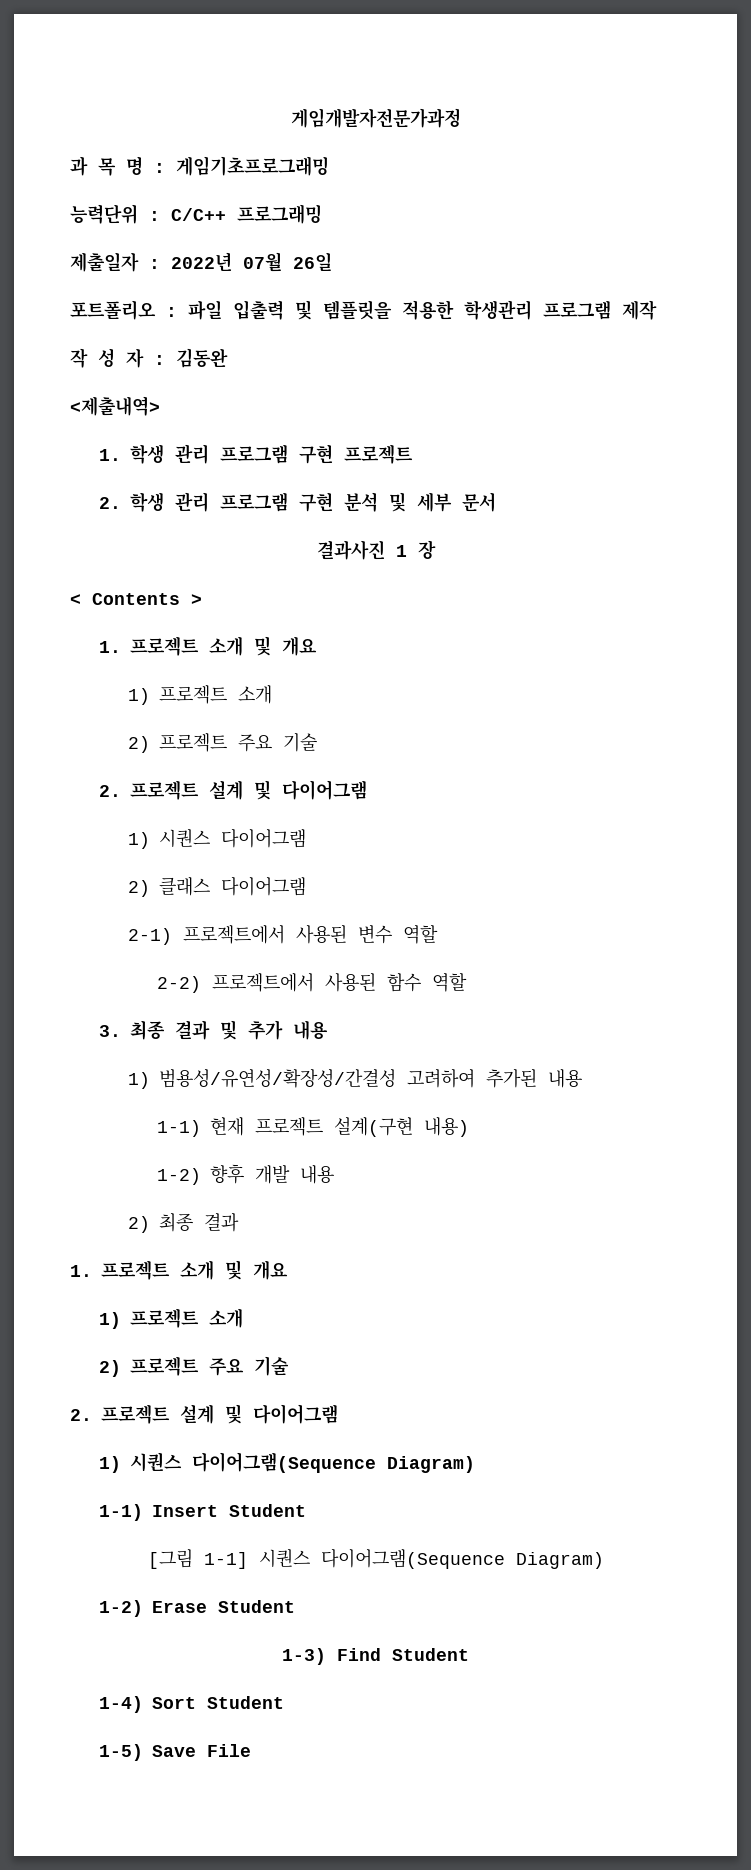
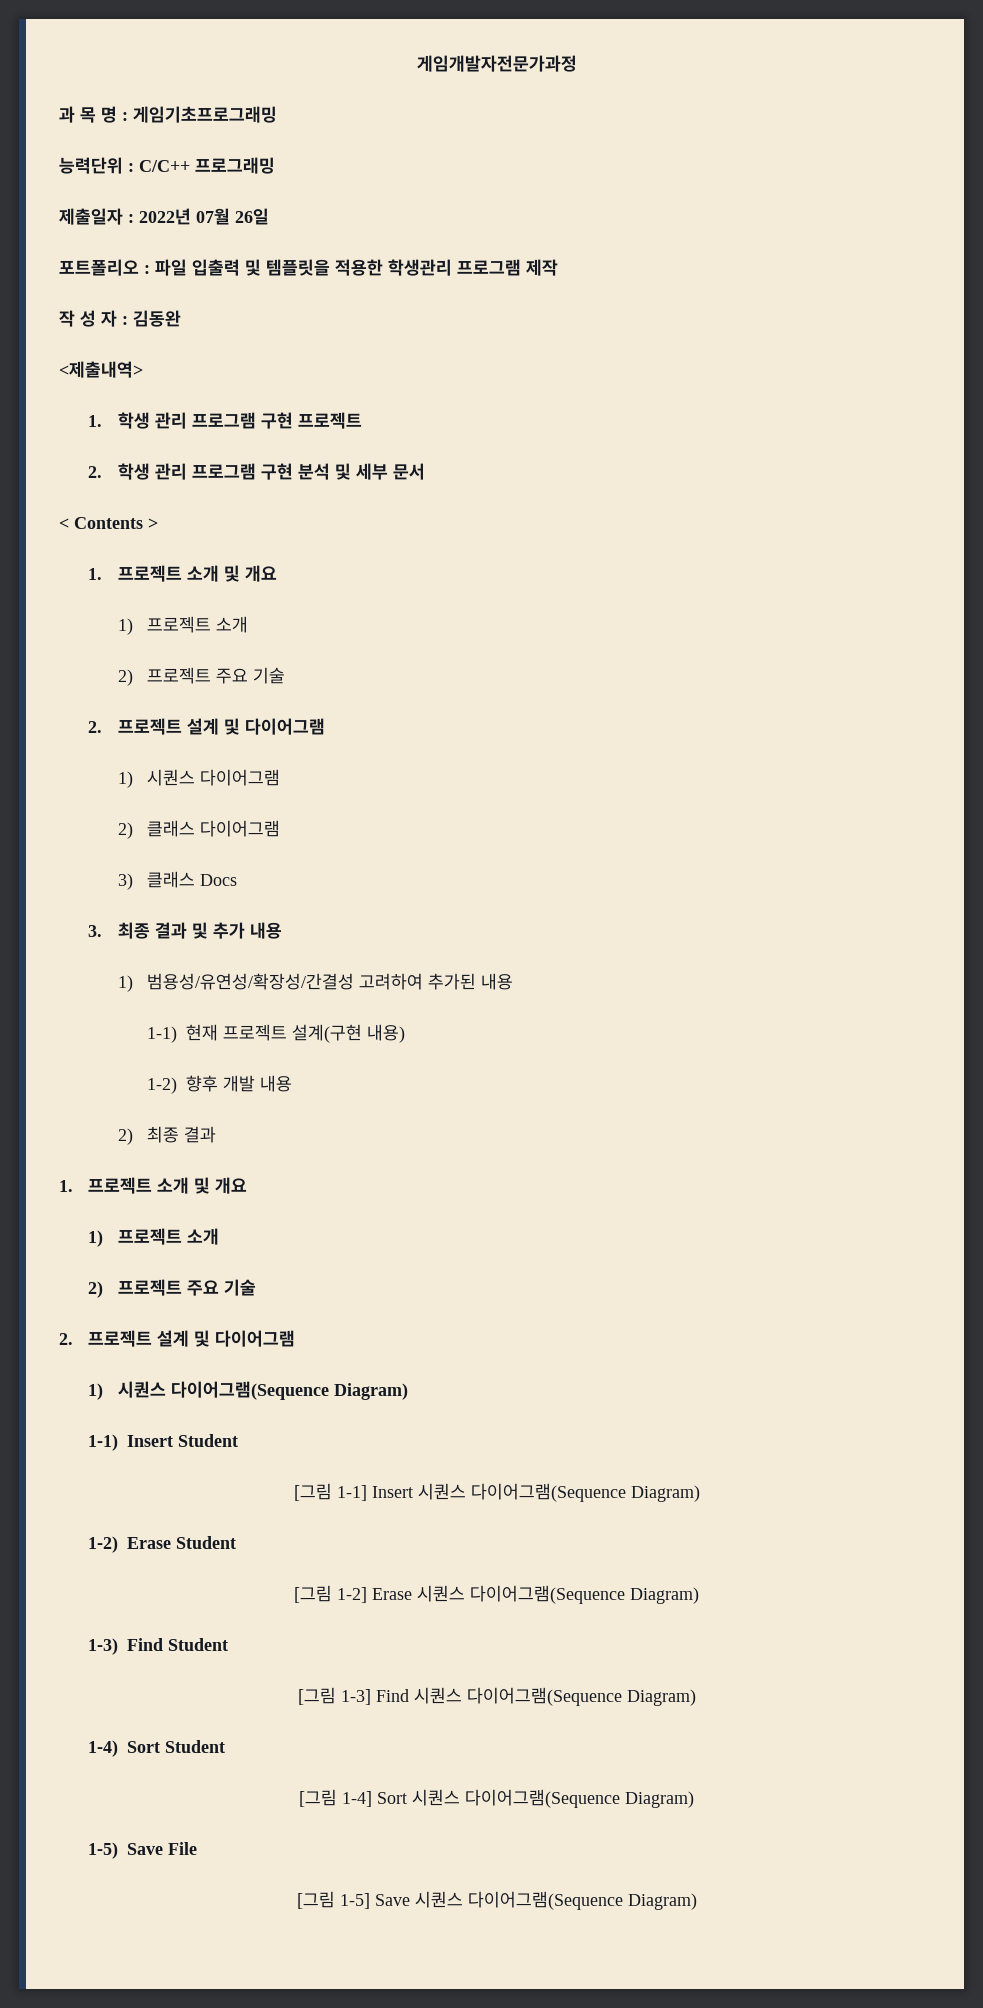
[316,540,436,560] // 결과사진 1 장 -> (425, 471) none
[127,925,438,945] [156,973,467,993] 2-1) 프로젝트에서 사용된 변수 역할 // 2-2) 프로젝트에서 사용된 함수 역할 -> [117,871,237,890] 3) 클래스 Docs
(248, 1560) none -> [371,1486,413,1498] Insert
[282,1648,469,1665] [98,1696,284,1713] [98,1744,251,1761] 1-3) Find Student // 1-4) Sort Student // 1-5) Save File -> [294,1585,699,1604] [88,1638,229,1655] [297,1687,696,1706] [88,1740,226,1757] [299,1789,694,1808] [88,1842,198,1859] [296,1891,697,1910] [그림 1-2] Erase 시퀀스 다이어그램(Sequence Diagram) // 1-3) Find Student // [그림 1-3] Find 시퀀스 다이어그램(Sequence Diagram) // 1-4) Sort Student // [그림 1-4] Sort 시퀀스 다이어그램(Sequence Diagram) // 1-5) Save File // [그림 1-5] Save 시퀀스 다이어그램(Sequence Diagram)

